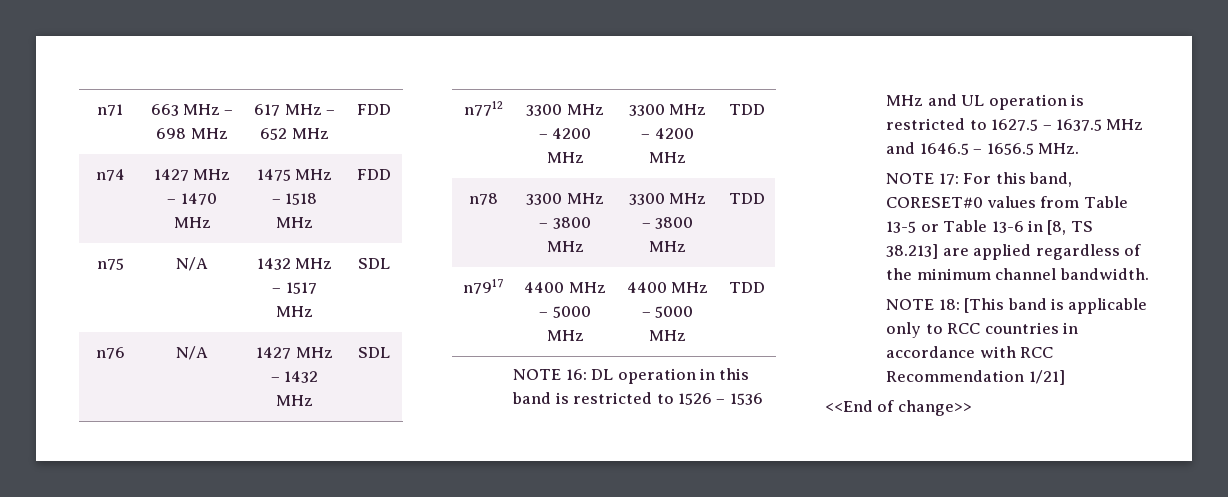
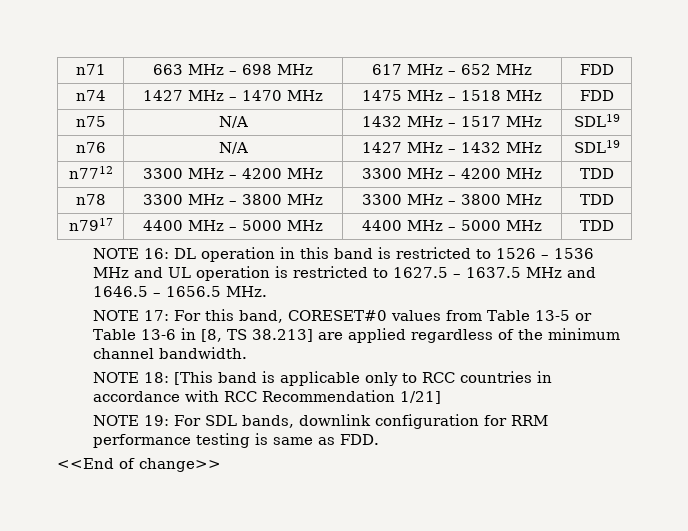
[358,258,390,269] SDL -> [573,114,620,127] SDL19
[358,347,390,358] SDL -> [573,140,620,153] SDL19
(1065, 377) none -> [92,414,548,429] [92,433,379,448] // NOTE 19: For SDL bands, downlink configuration for RRM performance testing is same as FDD.

